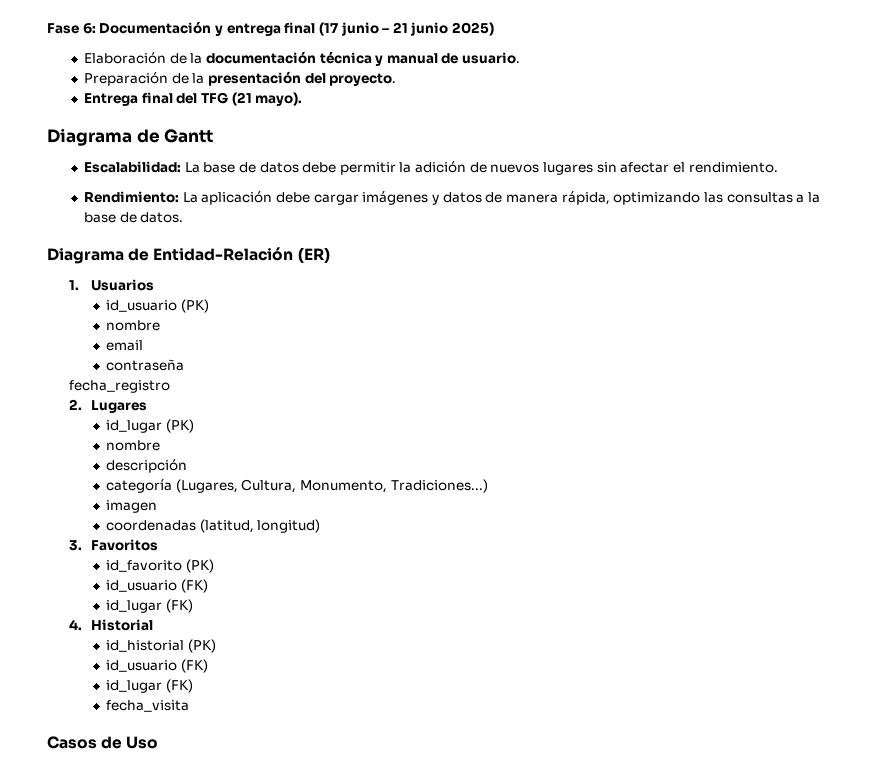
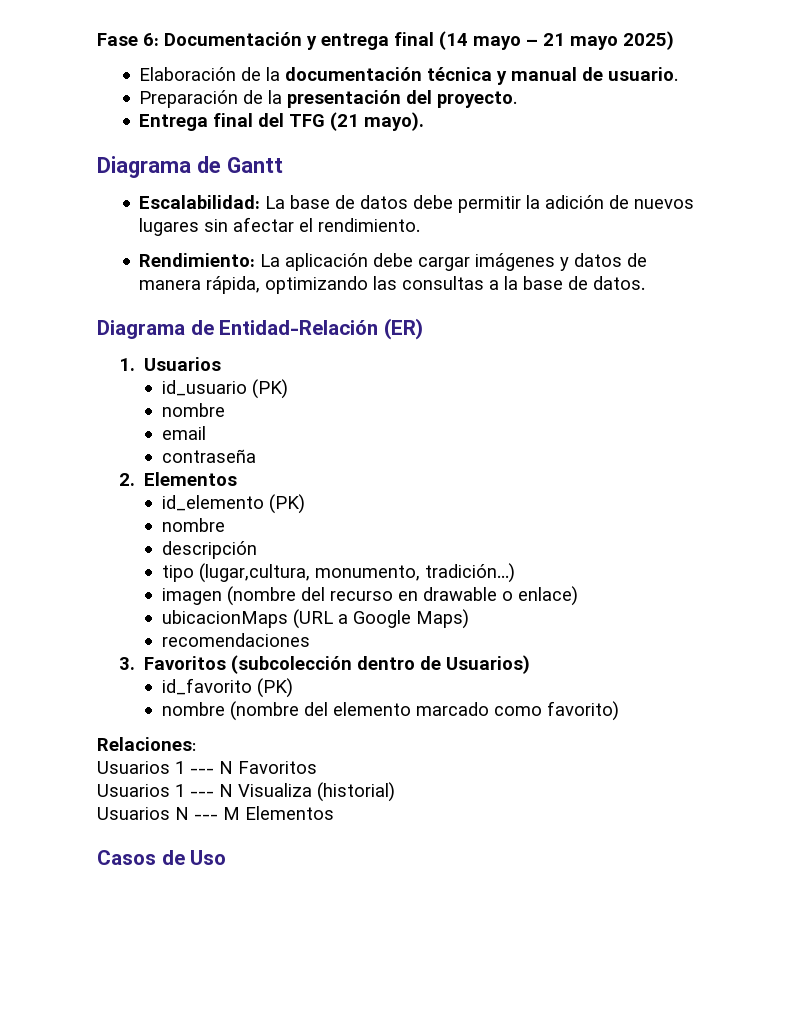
[318,22,379,36] (17 junio -> [439,31,521,50] (14 mayo
[411,22,449,36] junio -> [570,36,618,50] mayo
[69,380,171,393] [69,399,148,413] [106,420,163,433] fecha_registro // 2. Lugares // id_lugar -> [119,472,238,486] [161,495,264,511] 2. Elementos // id_elemento
[106,479,488,493] [106,500,158,513] [106,519,321,533] [69,539,159,551] [106,559,214,573] [106,579,208,593] [106,599,193,613] [69,619,154,631] [106,639,216,653] [106,659,208,673] [106,679,193,693] [106,700,190,712] categoría (Lugares, Cultura, Monumento, Tradiciones...) // imagen // coordenadas (latitud, longitud) // 3. Favoritos // id_favorito (PK) // id_usuario (FK) // id_lugar (FK) // 4. Historial // id_historial (PK) // id_usuario (FK) // id_lugar (FK) // fecha_visita -> [161,563,515,583] [161,586,578,606] [161,609,469,629] [161,633,310,647] [119,655,531,674] [161,678,293,698] [161,701,619,721] [97,737,196,751] [97,761,317,774] [97,782,395,802] [97,806,334,820] tipo (lugar,cultura, monumento, tradición...) // imagen (nombre del recurso en drawable o enlace) // ubicacionMaps (URL a Google Maps) // recomendaciones // 3. Favoritos (subcolección dentro de Usuarios) // id_favorito (PK) // nombre (nombre del elemento marcado como favorito) // Relaciones: // Usuarios 1 --- N Favoritos // Usuarios 1 --- N Visualiza (historial) // Usuarios N --- M Elementos

